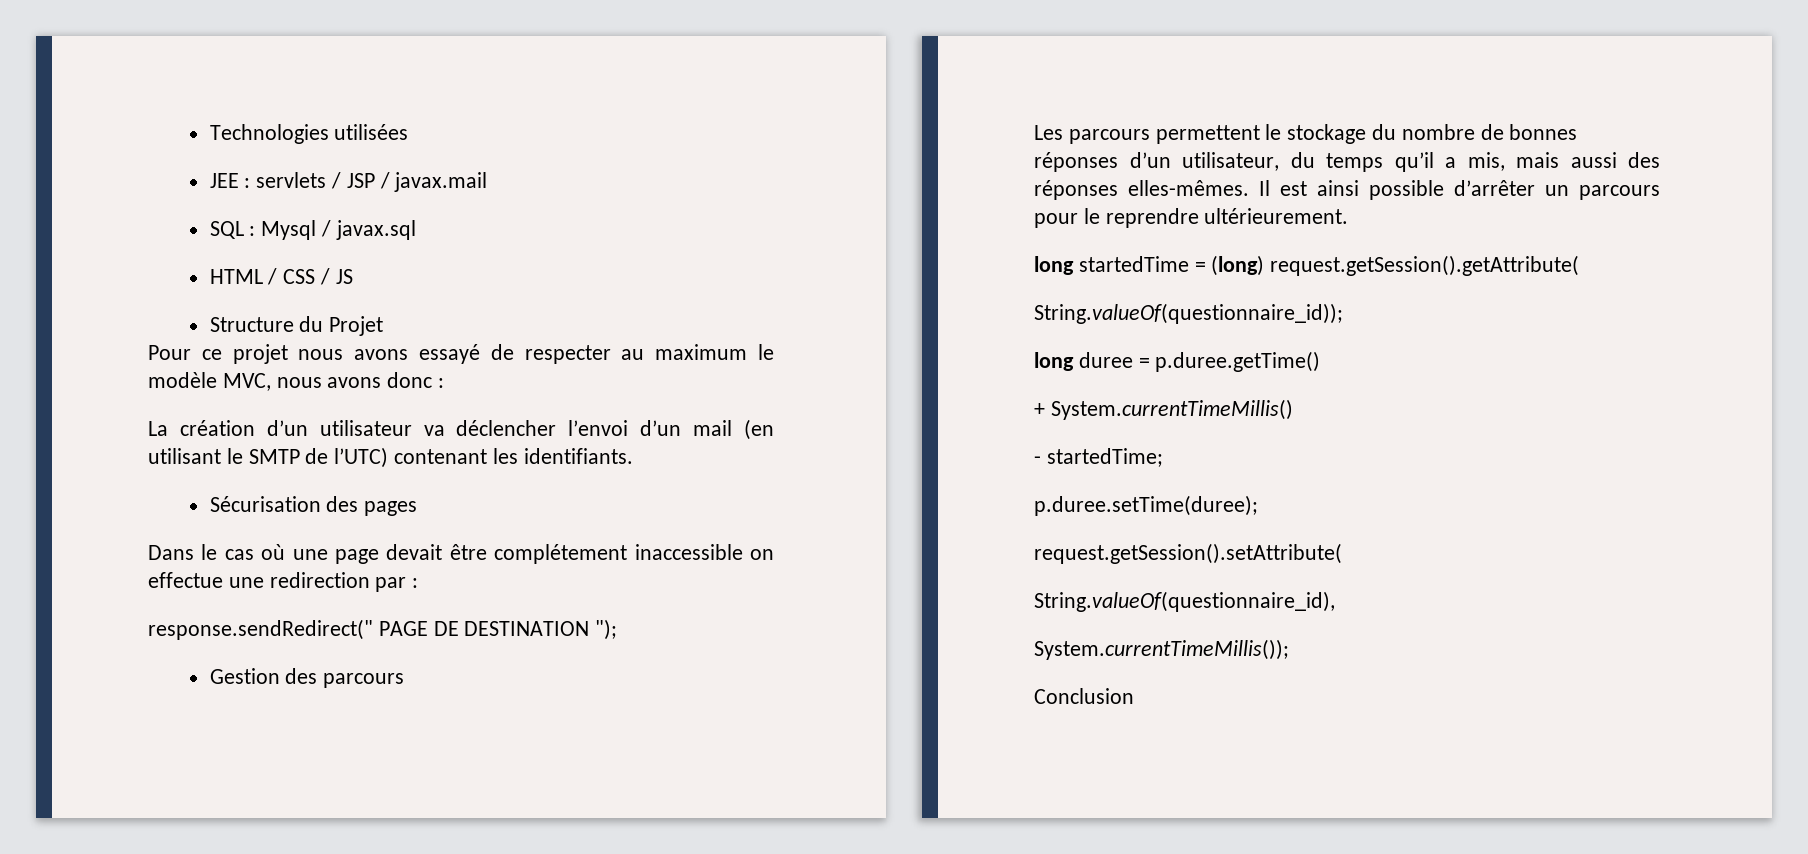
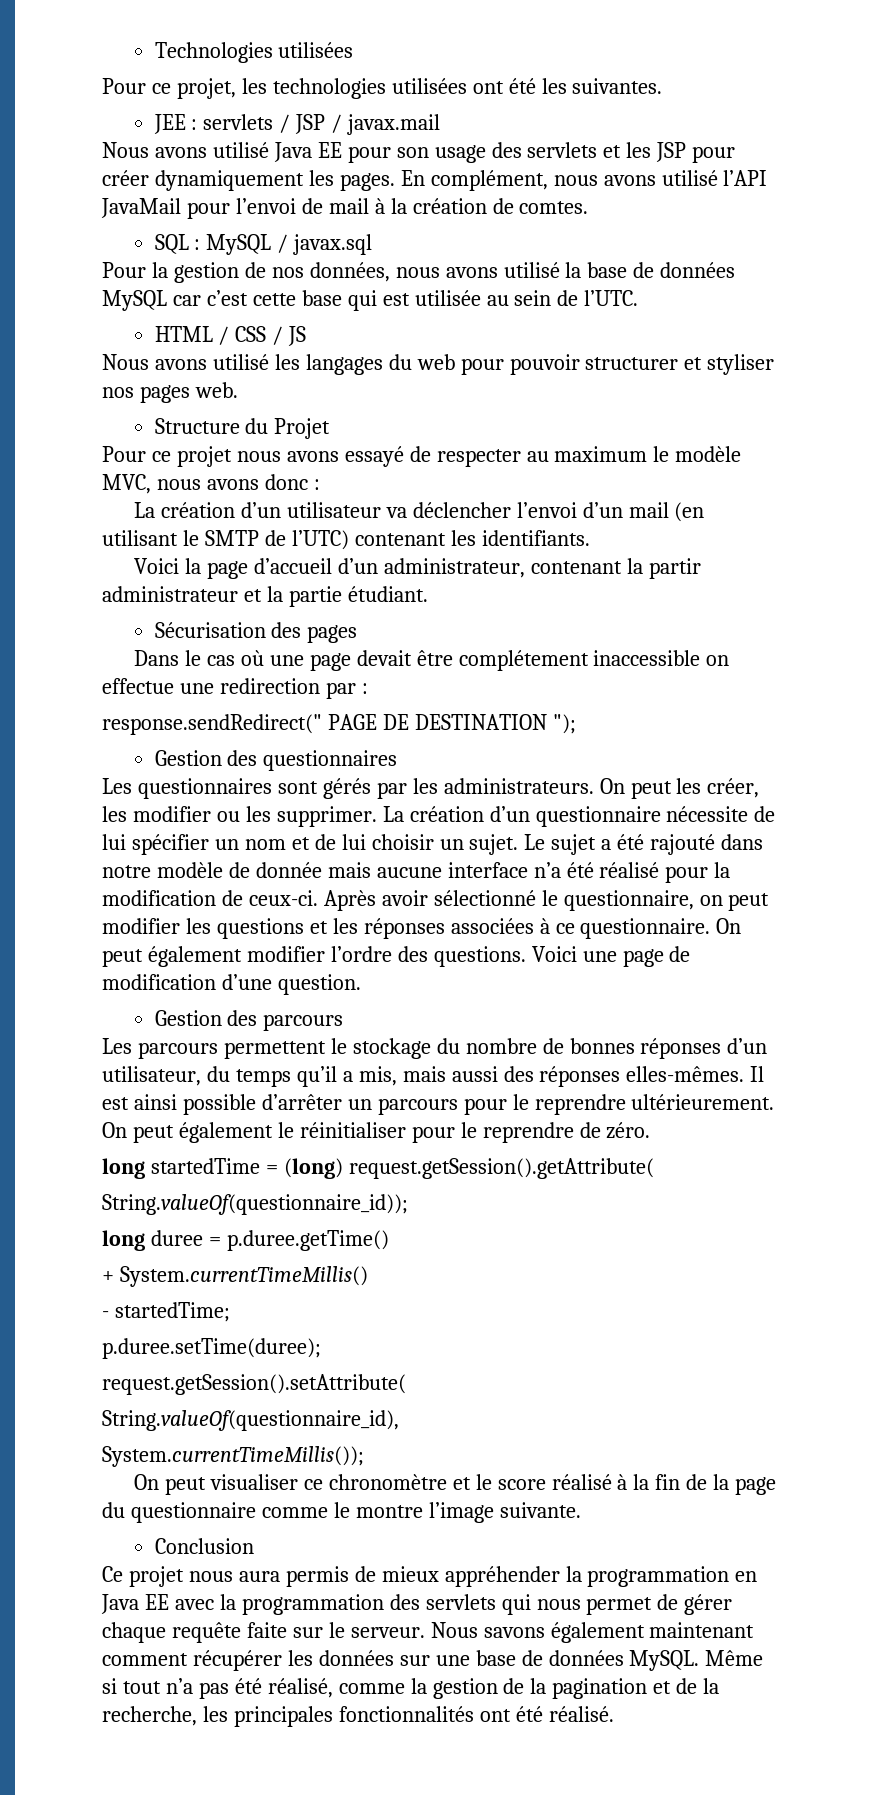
(409, 132) none -> [102,78,663,99] // Pour ce projet, les technologies utilisées ont été les suivantes.
(488, 182) none -> [102,142,736,163] [102,170,768,191] [101,198,589,219] // Nous avons utilisé Java EE pour son usage des servlets et les JSP pour créer dynamiquement les pages. En complément, nous avons utilisé l’API JavaMail pour l’envoi de mail à la création de comtes.
[261,220,317,240] Mysql -> [206,234,272,255] MySQL
(416, 230) none -> [102,262,736,283] [102,290,639,311] // Pour la gestion de nos données, nous avons utilisé la base de données MySQL car c’est cette base qui est utilisée au sein de l’UTC.
(353, 276) none -> [102,354,775,375] [102,382,238,403] // Nous avons utilisé les langages du web pour pouvoir structurer et styliser nos pages web.
(633, 456) none -> [134,558,701,579] [102,586,428,607] // Voici la page d’accueil d’un administrateur, contenant la partir administrateur et la partie étudiant.
(618, 629) none -> [154,750,398,771] [102,778,760,799] [102,806,776,827] [102,834,764,855] [102,862,731,883] [102,890,770,911] [102,918,742,939] [102,946,691,967] [102,974,361,995] // Gestion des questionnaires // Les questionnaires sont gérés par les administrateurs. On peut les créer, les modifier ou les supprimer. La création d’un questionnaire nécessite de lui spécifier un nom et de lui choisir un sujet. Le sujet a été rajouté dans notre modèle de donnée mais aucune interface n’a été réalisé pour la modification de ceux-ci. Après avoir sélectionné le questionnaire, on peut modifier les questions et les réponses associées à ce questionnaire. On peut également modifier l’ordre des questions. Voici une page de modification d’une question.
(1349, 216) none -> [102,1122,651,1143] On peut également le réinitialiser pour le reprendre de zéro.
[1034,688,1134,704] Conclusion -> [134,1474,777,1495] [102,1502,581,1523] [154,1538,254,1554] [102,1566,758,1587] [101,1594,733,1615] [102,1622,755,1643] [102,1650,764,1671] [102,1678,720,1699] [102,1706,614,1727] On peut visualiser ce chronomètre et le score réalisé à la fin de la page du questionnaire comme le montre l’image suivante. // Conclusion // Ce projet nous aura permis de mieux appréhender la programmation en Java EE avec la programmation des servlets qui nous permet de gérer chaque requête faite sur le serveur. Nous savons également maintenant comment récupérer les données sur une base de données MySQL. Même si tout n’a pas été réalisé, comme la gestion de la pagination et de la recherche, les principales fonctionnalités ont été réalisé.

